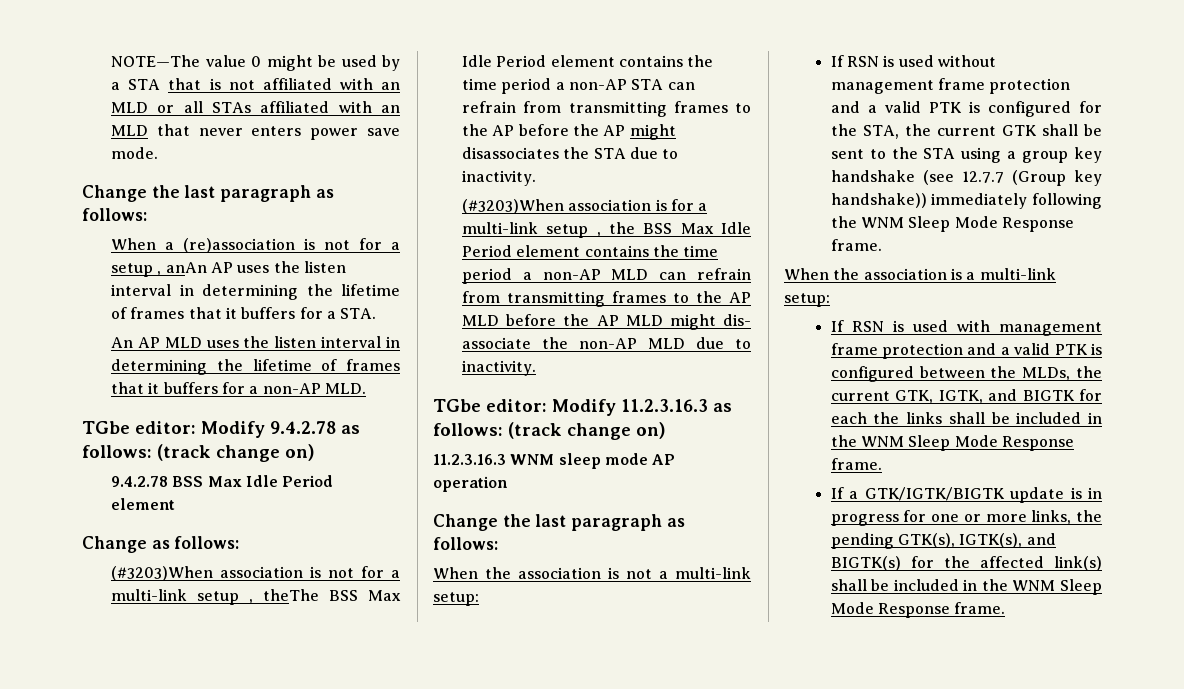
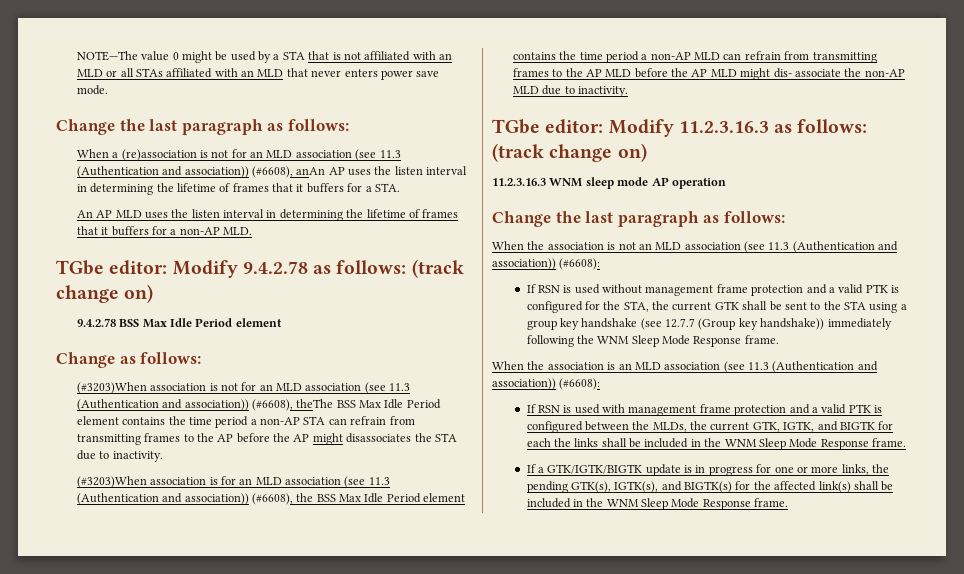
[390,242,400,250] [111,263,162,277] a setup , -> [250,149,401,161] [76,166,293,178] an MLD association (see 11.3 (Authentication and association)) (#6608),
[391,570,400,578] [111,589,254,605] a multi-link setup , -> [259,382,411,394] [76,399,293,411] an MLD association (see 11.3 (Authentication and association)) (#6608),
[698,203,708,211] [462,222,601,238] a multi-link setup , -> [239,476,390,488] [76,493,293,505] an MLD association (see 11.3 (Authentication and association)) (#6608),
[659,567,751,579] [433,592,479,606] a multi-link setup: -> [638,241,899,253] [492,258,601,270] an MLD association (see 11.3 (Authentication and association)) (#6608):
[966,268,1056,280] [784,293,830,307] a multi-link setup: -> [618,361,878,373] [492,378,601,390] an MLD association (see 11.3 (Authentication and association)) (#6608):

